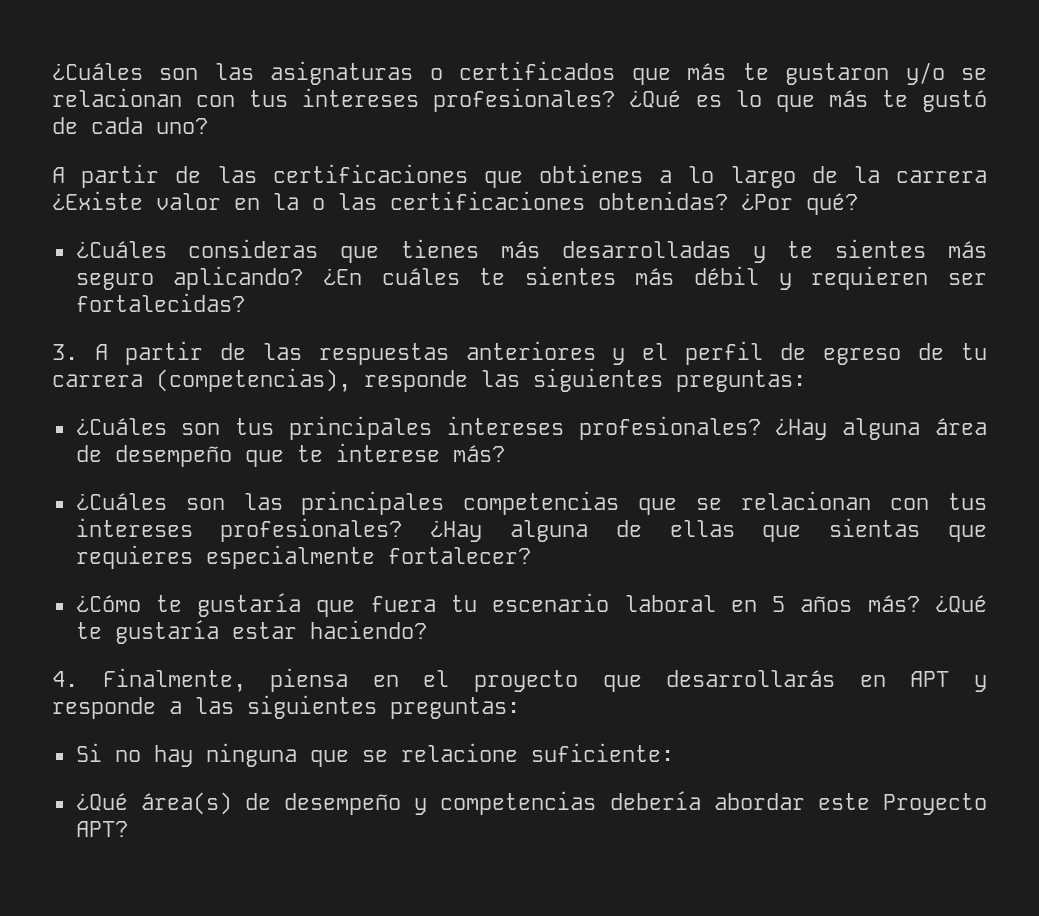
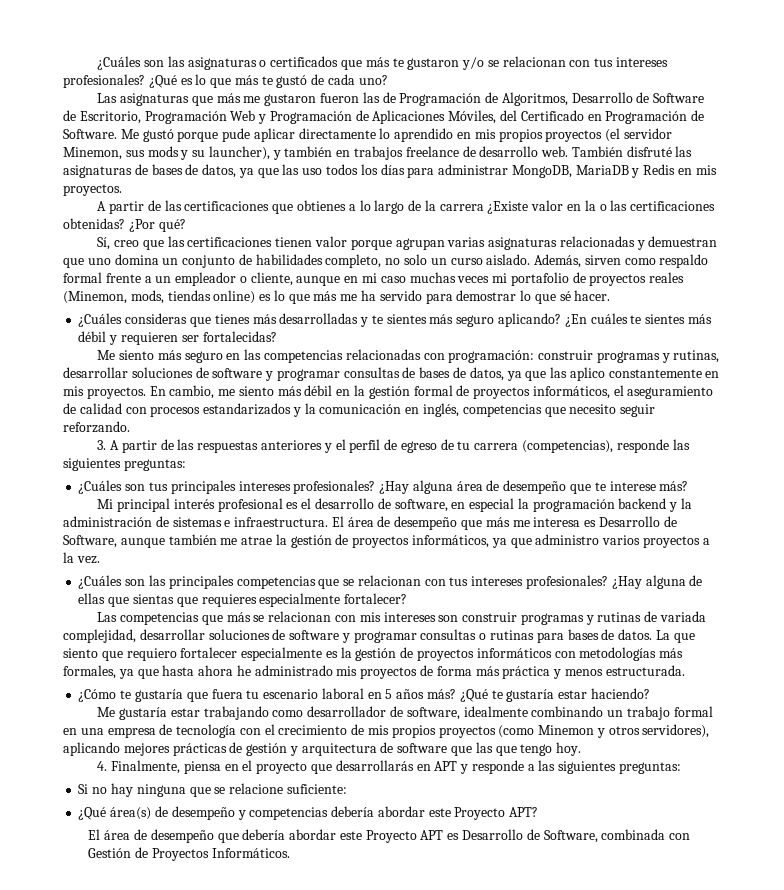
(208, 126) none -> [97,92,705,106] [63,110,705,124] [63,128,672,142] [63,146,693,160] [63,164,717,178] [63,184,122,196] // Las asignaturas que más me gustaron fueron las de Programación de Algoritmos, Desarrollo de Software de Escritorio, Programación Web y Programación de Aplicaciones Móviles, del Certificado en Programación de Software. Me gustó porque pude aplicar directamente lo aprendido en mis propios proyectos (el servidor Minemon, sus mods y su launcher), y también en trabajos freelance de desarrollo web. También disfruté las asignaturas de bases de datos, ya que las uso todos los días para administrar MongoDB, MariaDB y Redis en mis proyectos.
(858, 204) none -> [97,236,718,250] [63,254,709,268] [63,272,685,286] [63,290,611,304] // Sí, creo que las certificaciones tienen valor porque agrupan varias asignaturas relacionadas y demuestran que uno domina un conjunto de habilidades completo, no solo un curso aislado. Además, sirven como respaldo formal frente a un empleador o cliente, aunque en mi caso muchas veces mi portafolio de proyectos reales (Minemon, mods, tiendas online) es lo que más me ha servido para demostrar lo que sé hacer.
(245, 302) none -> [97,349,720,363] [63,367,720,381] [63,385,714,399] [63,403,656,417] [63,421,130,433] // Me siento más seguro en las competencias relacionadas con programación: construir programas y rutinas, desarrollar soluciones de software y programar consultas de bases de datos, ya que las aplico constantemente en mis proyectos. En cambio, me siento más débil en la gestión formal de proyectos informáticos, el aseguramiento de calidad con procesos estandarizados y la comunicación en inglés, competencias que necesito seguir reforzando.
(505, 453) none -> [97,498,693,512] [63,516,677,530] [63,534,710,548] [63,552,100,564] // Mi principal interés profesional es el desarrollo de software, en especial la programación backend y la administración de sistemas e infraestructura. El área de desempeño que más me interesa es Desarrollo de Software, aunque también me atrae la gestión de proyectos informáticos, ya que administro varios proyectos a la vez.
(531, 555) none -> [97,611,707,625] [63,629,695,643] [63,647,684,661] [63,665,685,679] // Las competencias que más se relacionan con mis intereses son construir programas y rutinas de variada complejidad, desarrollar soluciones de software y programar consultas o rutinas para bases de datos. La que siento que requiero fortalecer especialmente es la gestión de proyectos informáticos con metodologías más formales, ya que hasta ahora he administrado mis proyectos de forma más práctica y menos estructurada.
(427, 629) none -> [97,706,713,720] [63,724,710,738] [63,742,582,756] // Me gustaría estar trabajando como desarrollador de software, idealmente combinando un trabajo formal en una empresa de tecnología con el crecimiento de mis propios proyectos (como Minemon y otros servidores), aplicando mejores prácticas de gestión y arquitectura de software que las que tengo hoy.
(128, 829) none -> [88,829,691,843] [88,847,290,861] // El área de desempeño que debería abordar este Proyecto APT es Desarrollo de Software, combinada con Gestión de Proyectos Informáticos.

